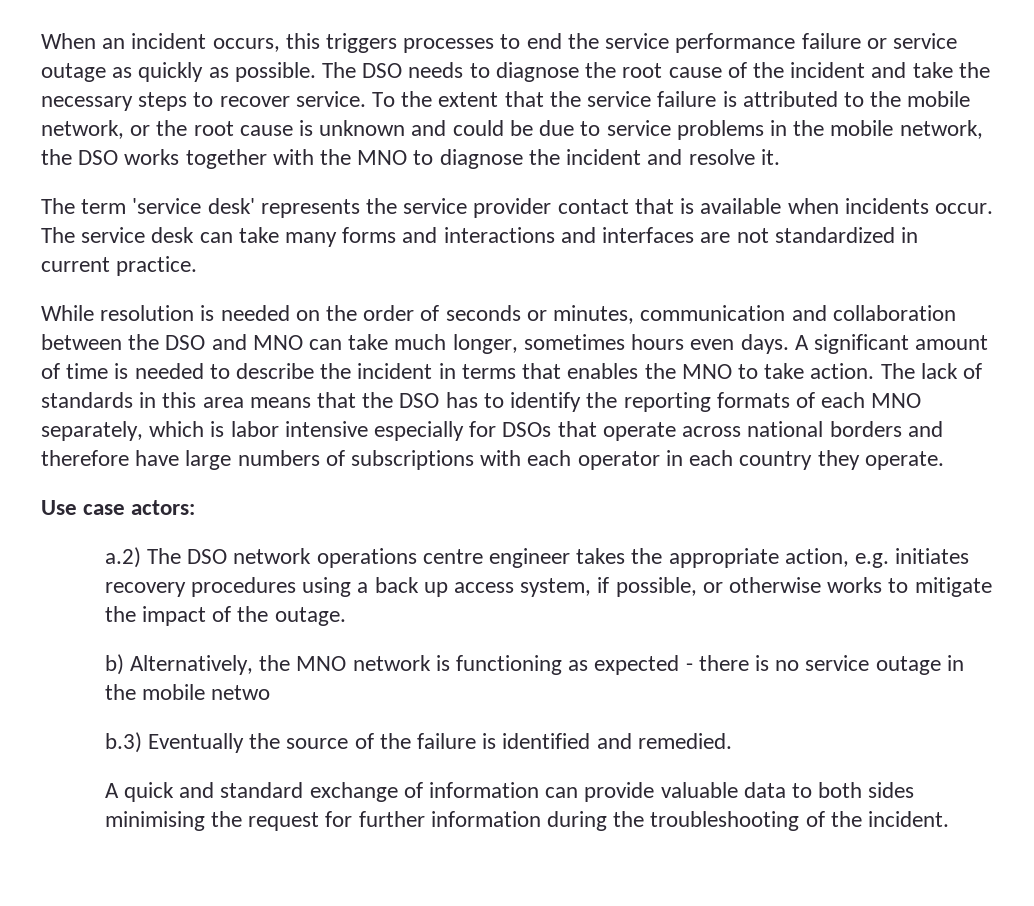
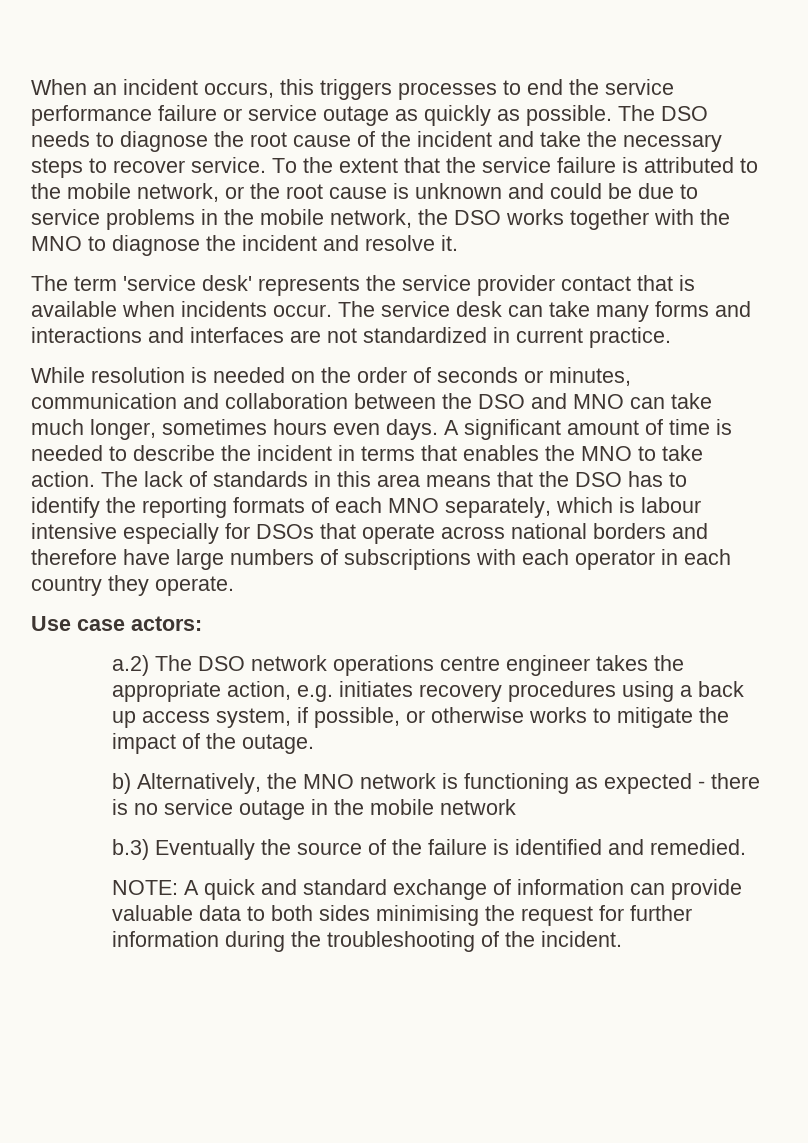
[230,421,279,437] labor -> [641,497,701,513] labour
[211,685,271,700] netwo -> [440,799,517,815] network
(732, 741) none -> [112,880,179,895] NOTE:

